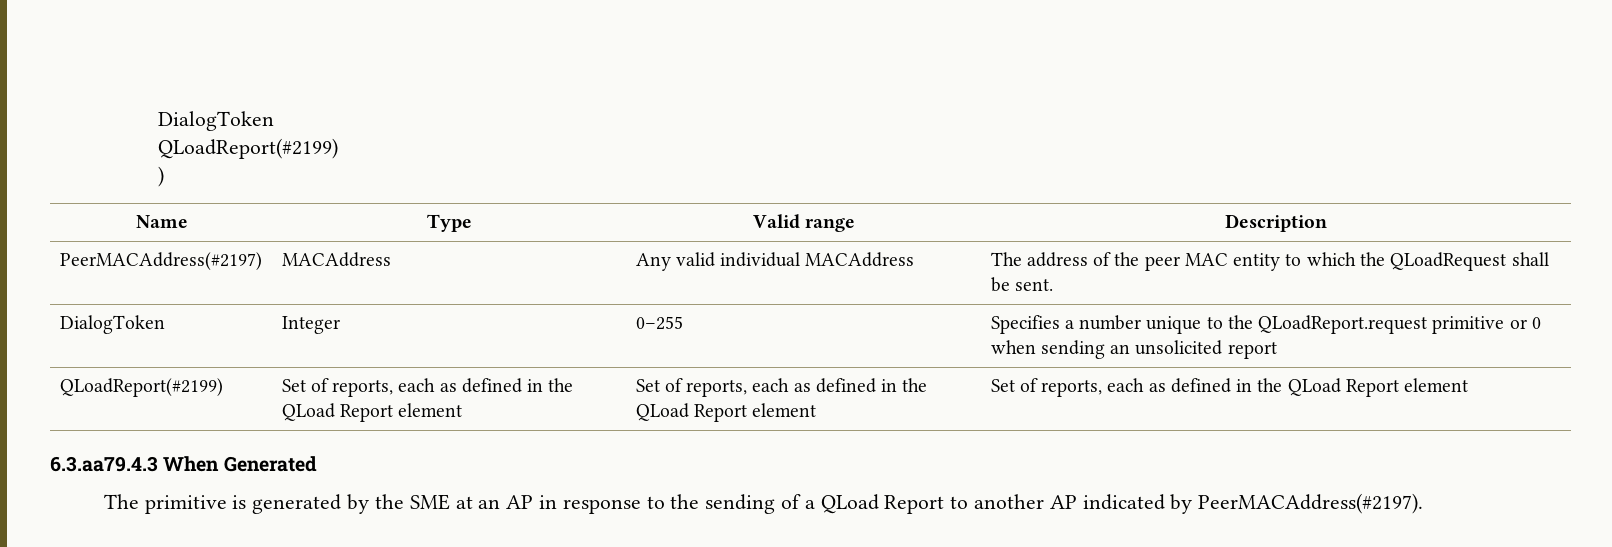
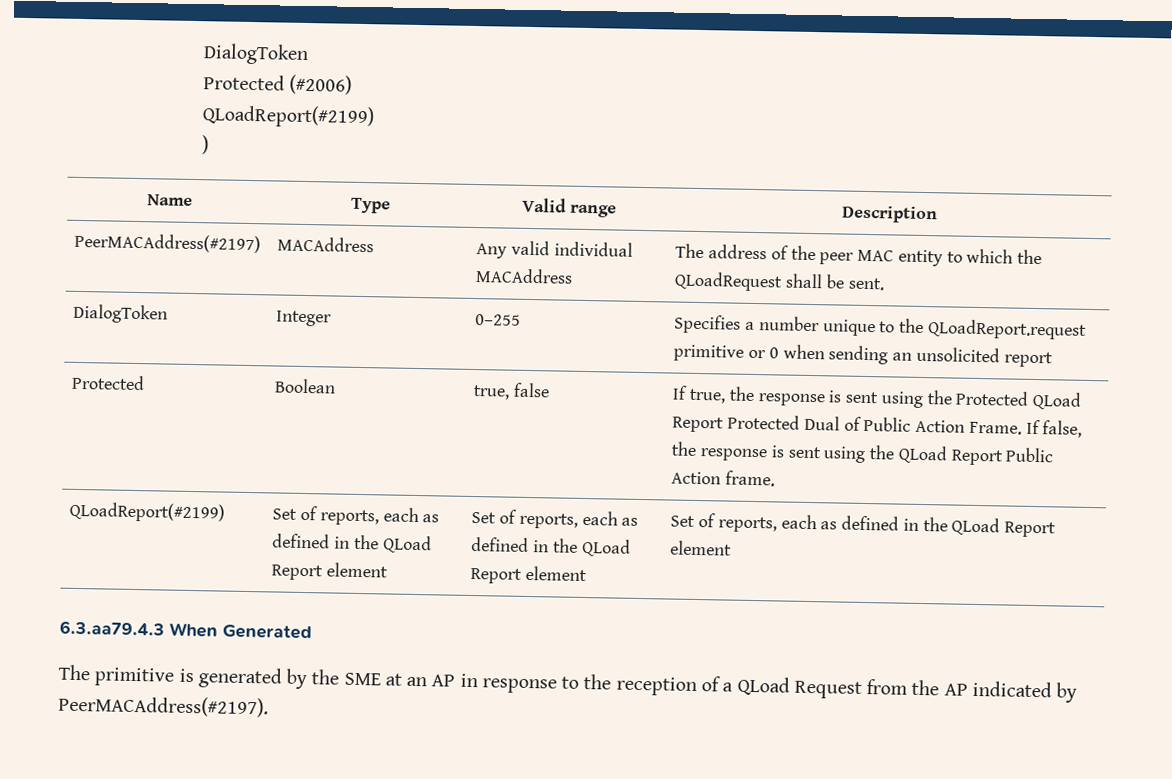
[158,111,275,131] DialogToken -> [202,43,309,65] [202,74,352,95] DialogToken // Protected (#2006)
(1277, 350) none -> [71,374,146,391] [274,378,337,394] [473,382,551,400] [672,385,1083,410] [672,414,1083,438] [671,441,1055,466] [671,470,776,487] // Protected | Boolean | true, false | If true, the response is sent using the Protected QLoad Report Protected Dual of Public Action Frame. If false, the response is sent using the QLoad Report Public Action frame.
[705,494,776,514] sending -> [615,676,697,697] reception
[884,494,1044,514] Report to another -> [793,679,940,699] Request from the

